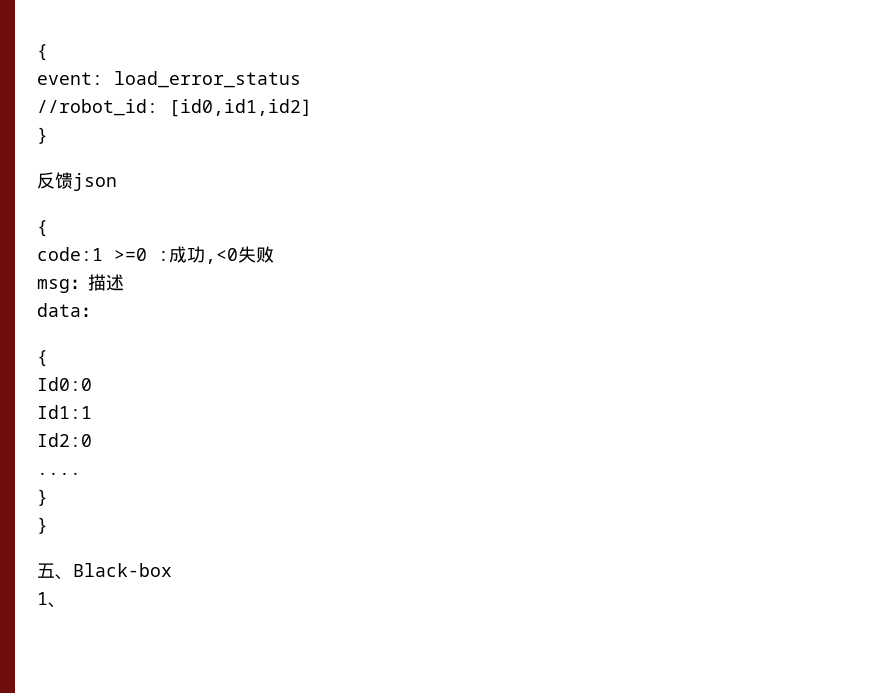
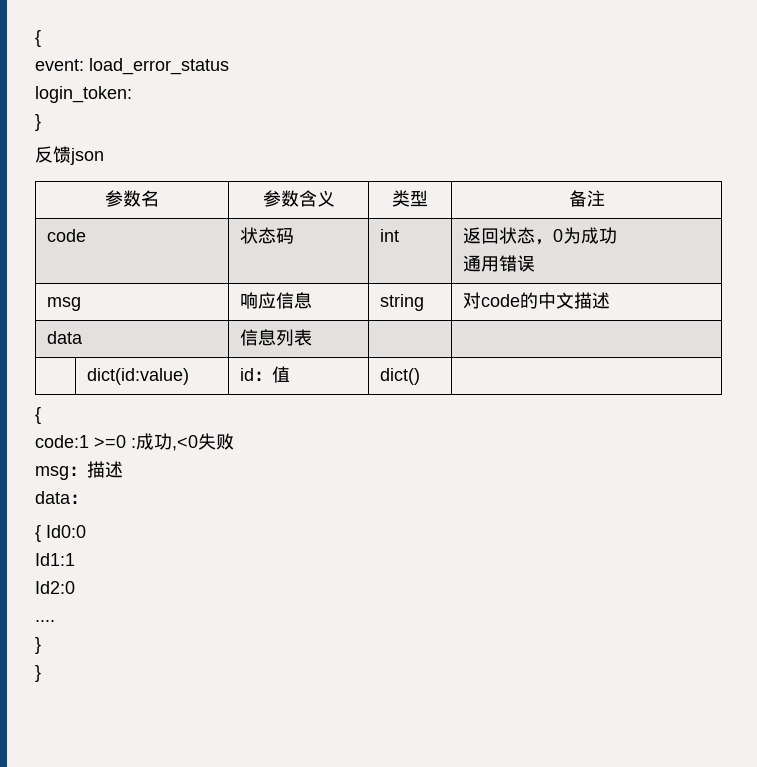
[37,99,312,117] //robot_id: [id0,id1,id2] -> [35,86,132,103] login_token:
(117, 182) none -> [105,190,159,207] [262,190,335,207] [392,190,428,207] [568,190,605,207] [47,229,87,242] [240,227,295,244] [380,229,400,242] [463,227,618,245] [463,255,536,272] [47,297,82,311] [240,292,313,309] [380,294,425,311] [463,292,611,309] [47,331,84,344] [240,329,313,346] [87,368,190,385] [240,366,291,383] [380,368,421,385] // 参数名 | 参数含义 | 类型 | 备注 // code | 状态码 | int | 返回状态，0为成功 // 通用错误 // msg | 响应信息 | string | 对code的中文描述 // data | 信息列表 | | // | dict(id:value) | id：值 | dict() |
(48, 358) // -> (41, 533) none
[37,563,172,580] [37,592,66,608] // 五、Black-box // 1、 -> (41, 673) none

